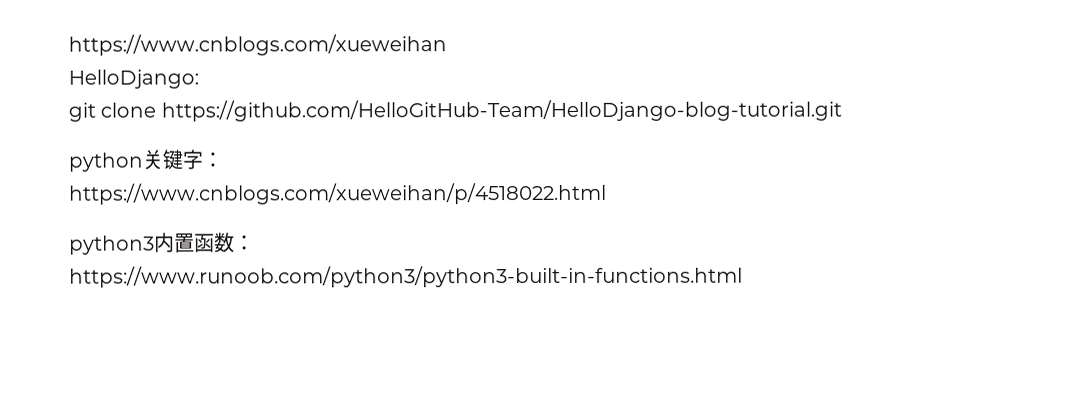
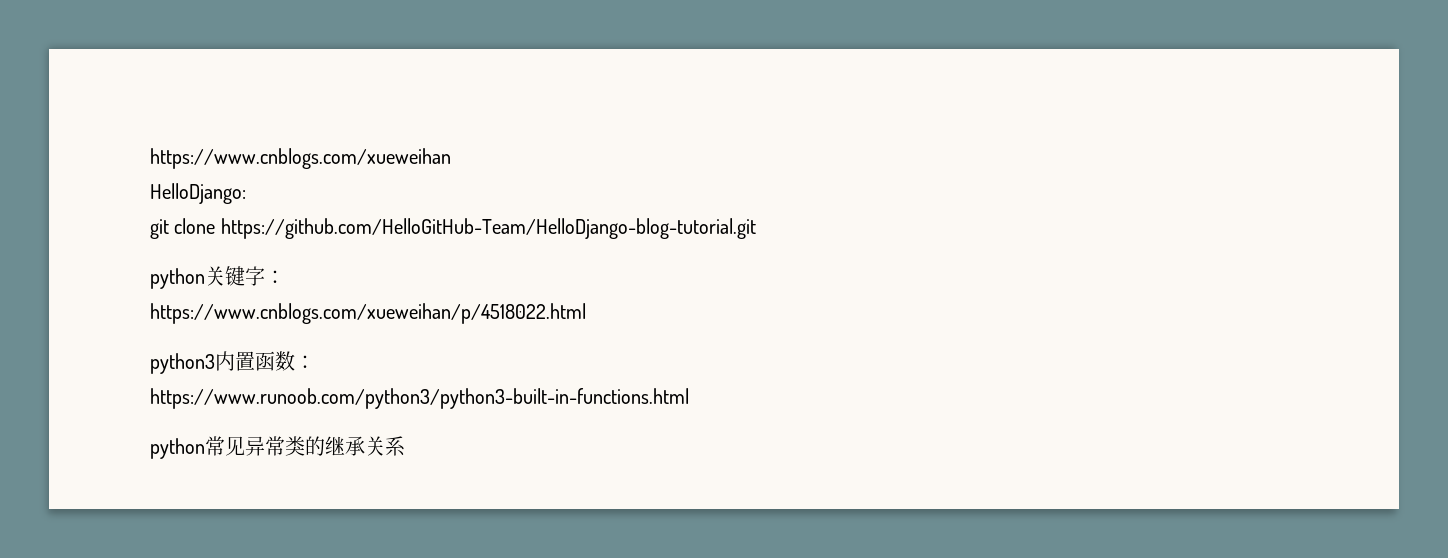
(743, 276) none -> [150,436,405,459] // python常见异常类的继承关系

